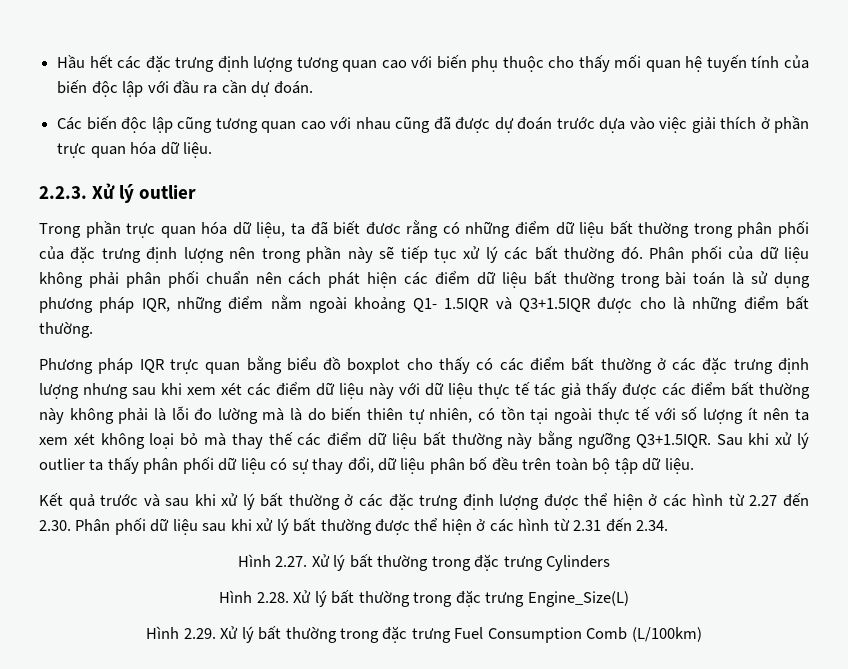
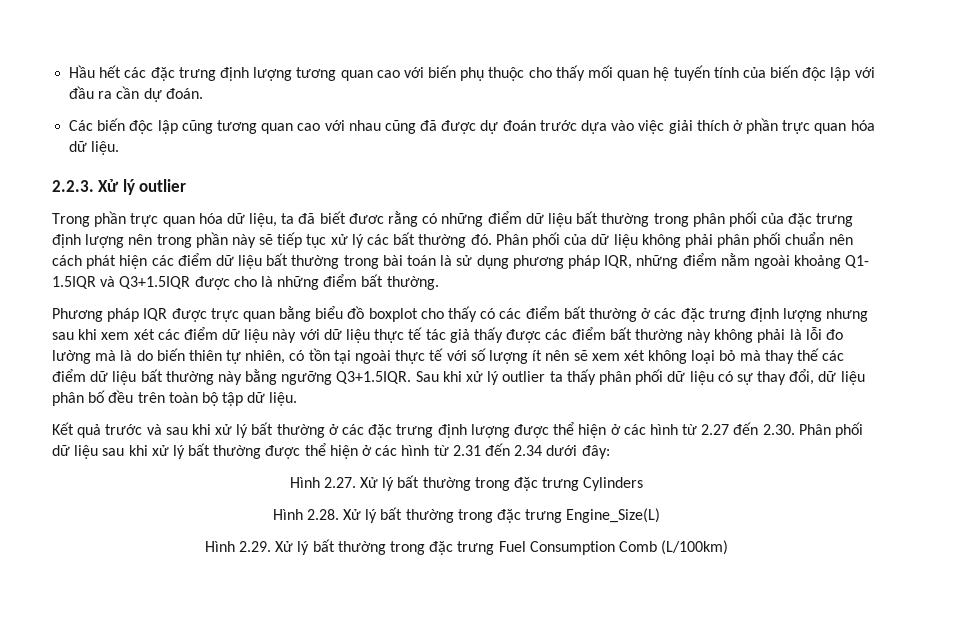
(164, 366) none -> [171,308,207,322] được
[794,409,809,421] ta -> [573,350,588,361] sẽ
[636,520,669,531] 2.34. -> [514,445,610,459] 2.34 dưới đây:

